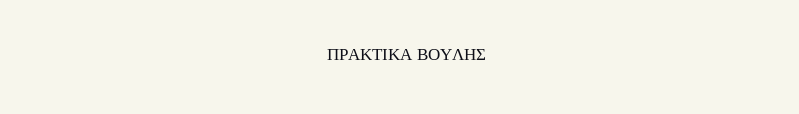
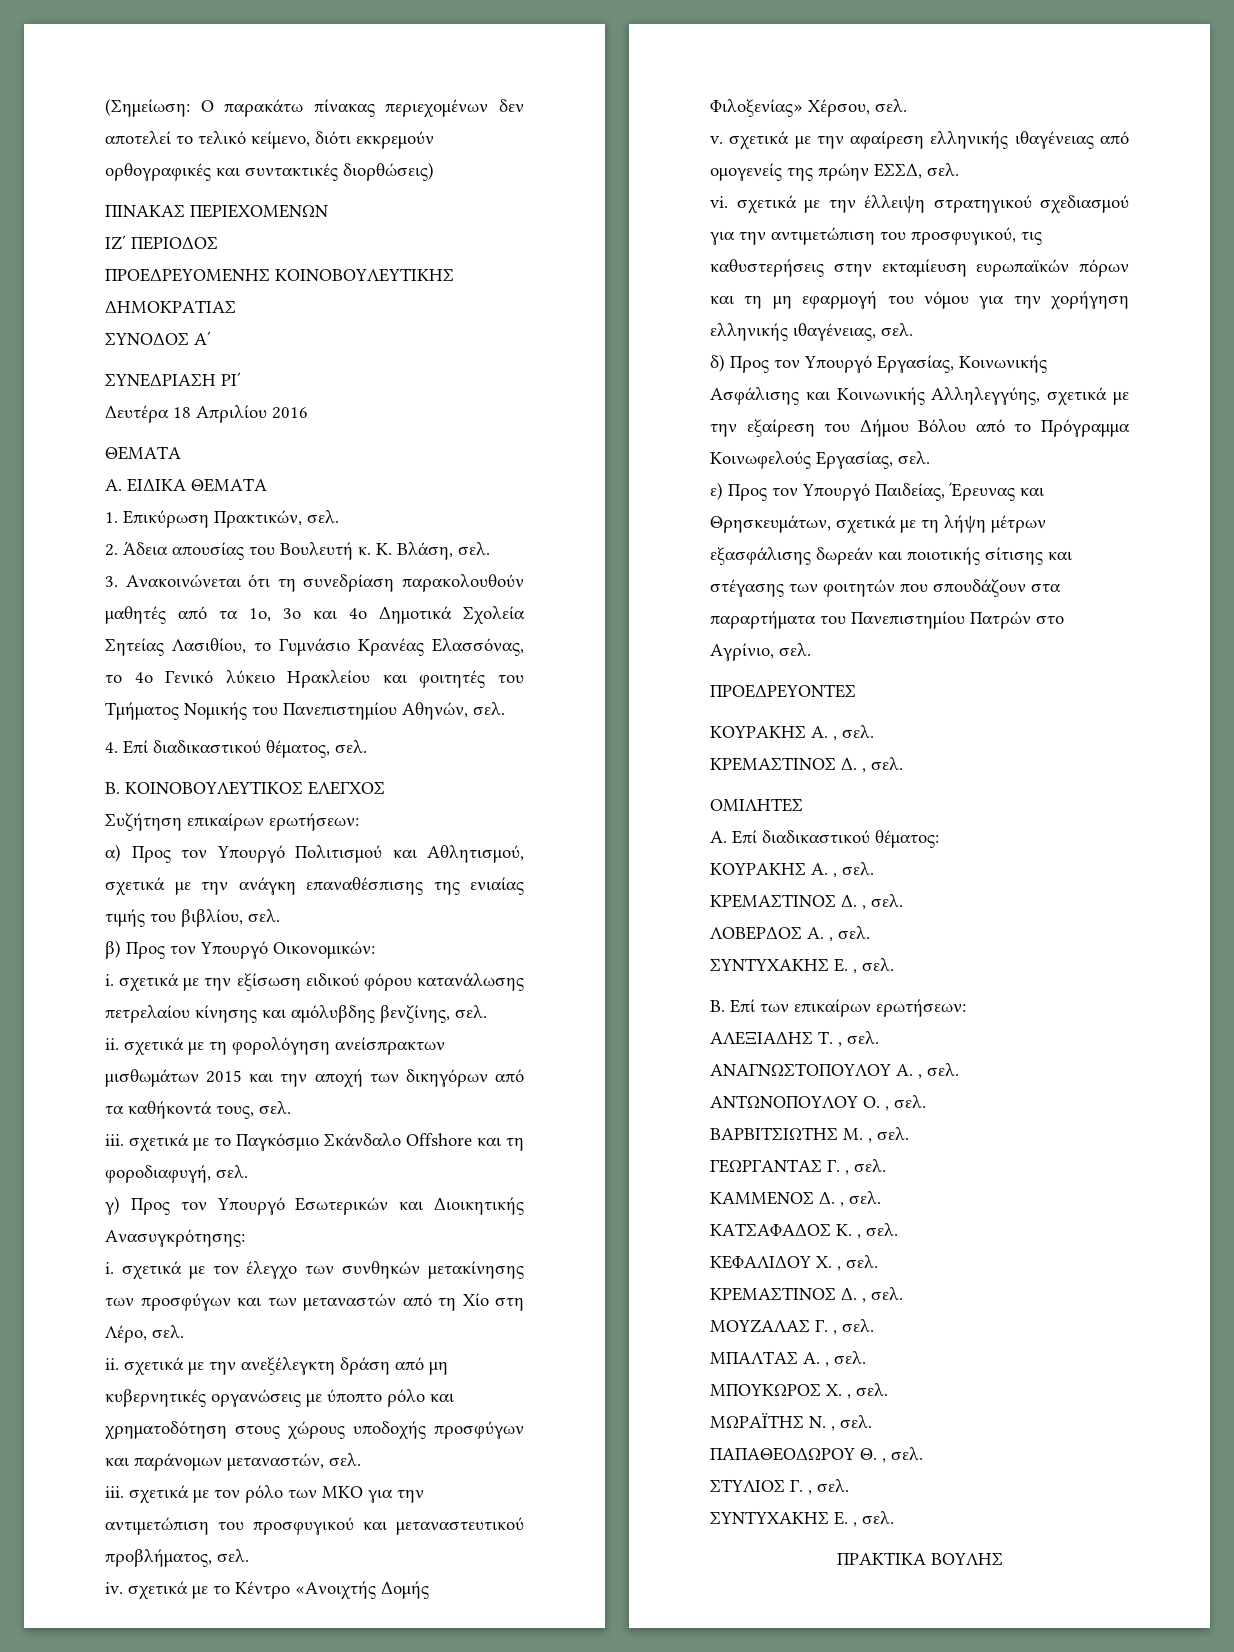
(327, 54) none -> [105,98,524,118] [105,131,434,149] [105,162,434,181] [105,204,328,218] [105,235,218,250] [105,268,454,282] [105,300,236,314] [105,331,211,346] [105,372,241,387] [105,405,308,423] [105,446,181,460] [105,478,267,492] [105,510,339,528] [105,541,490,560] [105,574,524,592] [105,606,525,625] [105,638,524,656] [105,670,524,688] [105,702,505,720] [105,740,367,758] [105,781,385,795] [105,813,359,831] [105,844,524,863] [105,877,524,896] [105,909,280,927] [105,940,375,959] [105,973,524,992] [105,1005,487,1023] [105,1037,445,1056] [105,1069,524,1088] [105,1101,291,1119] [105,1133,524,1152] [105,1165,248,1183] [105,1196,524,1215] [105,1229,245,1247] [105,1261,524,1280] [105,1293,524,1311] [105,1325,184,1343] [105,1357,448,1376] [105,1389,455,1407] [105,1421,524,1440] [105,1453,361,1471] [105,1485,424,1504] [105,1517,524,1535] [105,1549,249,1567] [105,1581,429,1600] [710,99,907,117] [710,131,1129,150] [710,163,959,181] [710,195,1129,214] [710,227,1042,245] [710,259,1129,277] [710,291,1129,310] [710,323,913,341] [710,354,1047,373] [710,387,1129,406] [710,419,1130,437] [710,451,930,469] [710,482,1045,501] [710,515,1046,534] [710,547,1073,565] [710,579,1061,597] [710,611,1064,629] [710,643,811,661] [710,684,856,698] [710,725,874,741] [710,757,903,773] [710,798,803,812] [710,830,939,848] [710,862,874,878] [710,894,903,910] [710,926,870,942] [710,958,894,974] [710,999,966,1017] [710,1031,879,1047] [710,1063,959,1079] [710,1095,926,1111] [710,1127,909,1143] [710,1159,886,1175] [710,1191,881,1207] [710,1223,898,1239] [710,1255,878,1271] [710,1287,903,1303] [710,1319,874,1335] [710,1351,866,1367] [710,1383,888,1399] [710,1413,872,1431] [710,1447,923,1463] [710,1479,849,1495] [710,1511,894,1527] (Σημείωση: Ο παρακάτω πίνακας περιεχομένων δεν αποτελεί το τελικό κείμενο, διότι εκκρεμούν ορθογραφικές και συντακτικές διορθώσεις) // ΠΙΝΑΚΑΣ ΠΕΡΙΕΧΟΜΕΝΩΝ // ΙΖ΄ ΠΕΡΙΟΔΟΣ // ΠΡΟΕΔΡΕΥΟΜΕΝΗΣ ΚΟΙΝΟΒΟΥΛΕΥΤΙΚΗΣ ΔΗΜΟΚΡΑΤΙΑΣ // ΣΥΝΟΔΟΣ Α΄ // ΣΥΝΕΔΡΙΑΣΗ ΡΙ΄ // Δευτέρα 18 Απριλίου 2016 // ΘΕΜΑΤΑ // Α. ΕΙΔΙΚΑ ΘΕΜΑΤΑ // 1. Επικύρωση Πρακτικών, σελ. // 2. Άδεια απουσίας του Βουλευτή κ. Κ. Βλάση, σελ. // 3. Ανακοινώνεται ότι τη συνεδρίαση παρακολουθούν μαθητές από τα 1ο, 3ο και 4ο Δημοτικά Σχολεία Σητείας Λασιθίου, το Γυμνάσιο Κρανέας Ελασσόνας, το 4ο Γενικό λύκειο Ηρακλείου και φοιτητές του Τμήματος Νομικής του Πανεπιστημίου Αθηνών, σελ. // 4. Επί διαδικαστικού θέματος, σελ. // Β. ΚΟΙΝΟΒΟΥΛΕΥΤΙΚΟΣ ΕΛΕΓΧΟΣ // Συζήτηση επικαίρων ερωτήσεων: // α) Προς τον Υπουργό Πολιτισμού και Αθλητισμού, σχετικά με την ανάγκη επαναθέσπισης της ενιαίας τιμής του βιβλίου, σελ. // β) Προς τον Υπουργό Οικονομικών: // i. σχετικά με την εξίσωση ειδικού φόρου κατανάλωσης πετρελαίου κίνησης και αμόλυβδης βενζίνης, σελ. // ii. σχετικά με τη φορολόγηση ανείσπρακτων μισθωμάτων 2015 και την αποχή των δικηγόρων από τα καθήκοντά τους, σελ. // iii. σχετικά με το Παγκόσμιο Σκάνδαλο Offshore και τη φοροδιαφυγή, σελ. // γ) Προς τον Υπουργό Εσωτερικών και Διοικητικής Ανασυγκρότησης: // i. σχετικά με τον έλεγχο των συνθηκών μετακίνησης των προσφύγων και των μεταναστών από τη Χίο στη Λέρο, σελ. // ii. σχετικά με την ανεξέλεγκτη δράση από μη κυβερνητικές οργανώσεις με ύποπτο ρόλο και χρηματοδότηση στους χώρους υποδοχής προσφύγων και παράνομων μεταναστών, σελ. // iii. σχετικά με τον ρόλο των ΜΚΟ για την αντιμετώπιση του προσφυγικού και μεταναστευτικού προβλήματος, σελ. // iv. σχετικά με το Κέντρο «Ανοιχτής Δομής Φιλοξενίας» Χέρσου, σελ. // v. σχετικά με την αφαίρεση ελληνικής ιθαγένειας από ομογενείς της πρώην ΕΣΣΔ, σελ. // vi. σχετικά με την έλλειψη στρατηγικού σχεδιασμού για την αντιμετώπιση του προσφυγικού, τις καθυστερήσεις στην εκταμίευση ευρωπαϊκών πόρων και τη μη εφαρμογή του νόμου για την χορήγηση ελληνικής ιθαγένειας, σελ. // δ) Προς τον Υπουργό Εργασίας, Κοινωνικής Ασφάλισης και Κοινωνικής Αλληλεγγύης, σχετικά με την εξαίρεση του Δήμου Βόλου από το Πρόγραμμα Κοινωφελούς Εργασίας, σελ. // ε) Προς τον Υπουργό Παιδείας, Έρευνας και Θρησκευμάτων, σχετικά με τη λήψη μέτρων εξασφάλισης δωρεάν και ποιοτικής σίτισης και στέγασης των φοιτητών που σπουδάζουν στα παραρτήματα του Πανεπιστημίου Πατρών στο Αγρίνιο, σελ. // ΠΡΟΕΔΡΕΥΟΝΤΕΣ // ΚΟΥΡΑΚΗΣ Α. , σελ. // ΚΡΕΜΑΣΤΙΝΟΣ Δ. , σελ. // ΟΜΙΛΗΤΕΣ // Α. Επί διαδικαστικού θέματος: // ΚΟΥΡΑΚΗΣ Α. , σελ. // ΚΡΕΜΑΣΤΙΝΟΣ Δ. , σελ. // ΛΟΒΕΡΔΟΣ Α. , σελ. // ΣΥΝΤΥΧΑΚΗΣ Ε. , σελ. // Β. Επί των επικαίρων ερωτήσεων: // ΑΛΕΞΙΑΔΗΣ Τ. , σελ. // ΑΝΑΓΝΩΣΤΟΠΟΥΛΟΥ Α. , σελ. // ΑΝΤΩΝΟΠΟΥΛΟΥ Ο. , σελ. // ΒΑΡΒΙΤΣΙΩΤΗΣ Μ. , σελ. // ΓΕΩΡΓΑΝΤΑΣ Γ. , σελ. // ΚΑΜΜΕΝΟΣ Δ. , σελ. // ΚΑΤΣΑΦΑΔΟΣ Κ. , σελ. // ΚΕΦΑΛΙΔΟΥ Χ. , σελ. // ΚΡΕΜΑΣΤΙΝΟΣ Δ. , σελ. // ΜΟΥΖΑΛΑΣ Γ. , σελ. // ΜΠΑΛΤΑΣ Α. , σελ. // ΜΠΟΥΚΩΡΟΣ Χ. , σελ. // ΜΩΡΑΪΤΗΣ Ν. , σελ. // ΠΑΠΑΘΕΟΔΩΡΟΥ Θ. , σελ. // ΣΤΥΛΙΟΣ Γ. , σελ. // ΣΥΝΤΥΧΑΚΗΣ Ε. , σελ. //

